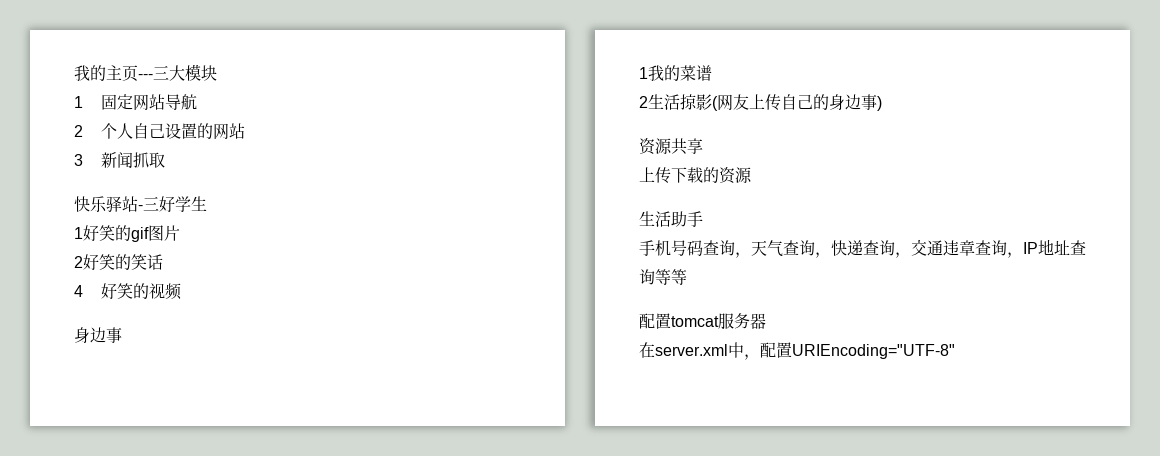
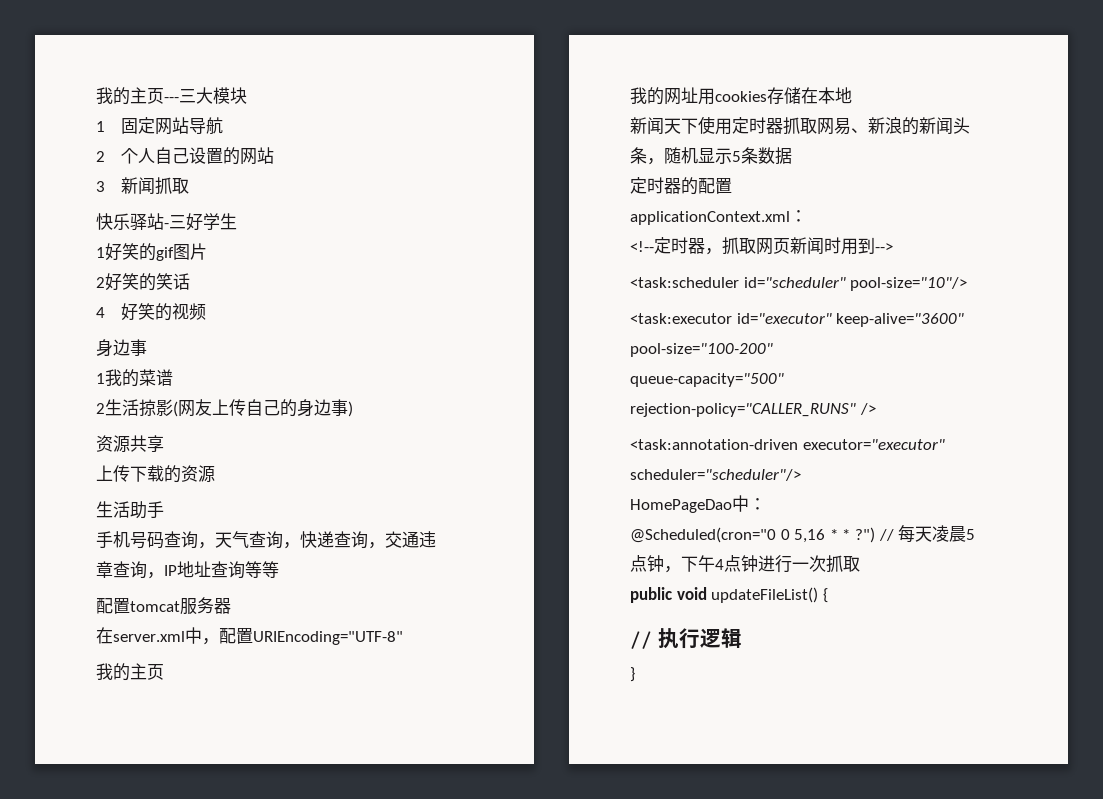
(955, 351) none -> [96,663,164,681] [630,87,852,105] [630,116,970,135] [630,147,792,165] [630,177,732,195] [630,210,807,225] [630,237,893,255] [630,277,968,291] [630,313,965,327] [630,343,773,357] [630,373,784,387] [630,403,876,417] [630,439,945,450] [630,469,801,481] [630,495,766,513] [630,525,976,543] [630,555,860,573] [630,587,828,603] [630,628,742,649] [630,667,635,682] // 我的主页 // 我的网址用cookies存储在本地 // 新闻天下使用定时器抓取网易、新浪的新闻头条，随机显示5条数据 // 定时器的配置 // applicationContext.xml： // <!--定时器，抓取网页新闻时用到--> // <task:scheduler id="scheduler" pool-size="10"/> // <task:executor id="executor" keep-alive="3600" pool-size="100-200" // queue-capacity="500" rejection-policy="CALLER_RUNS" /> // <task:annotation-driven executor="executor" scheduler="scheduler"/> // HomePageDao中： // @Scheduled(cron="0 0 5,16 * * ?") // 每天凌晨5点钟，下午4点钟进行一次抓取 // public void updateFileList() { // // 执行逻辑 // }

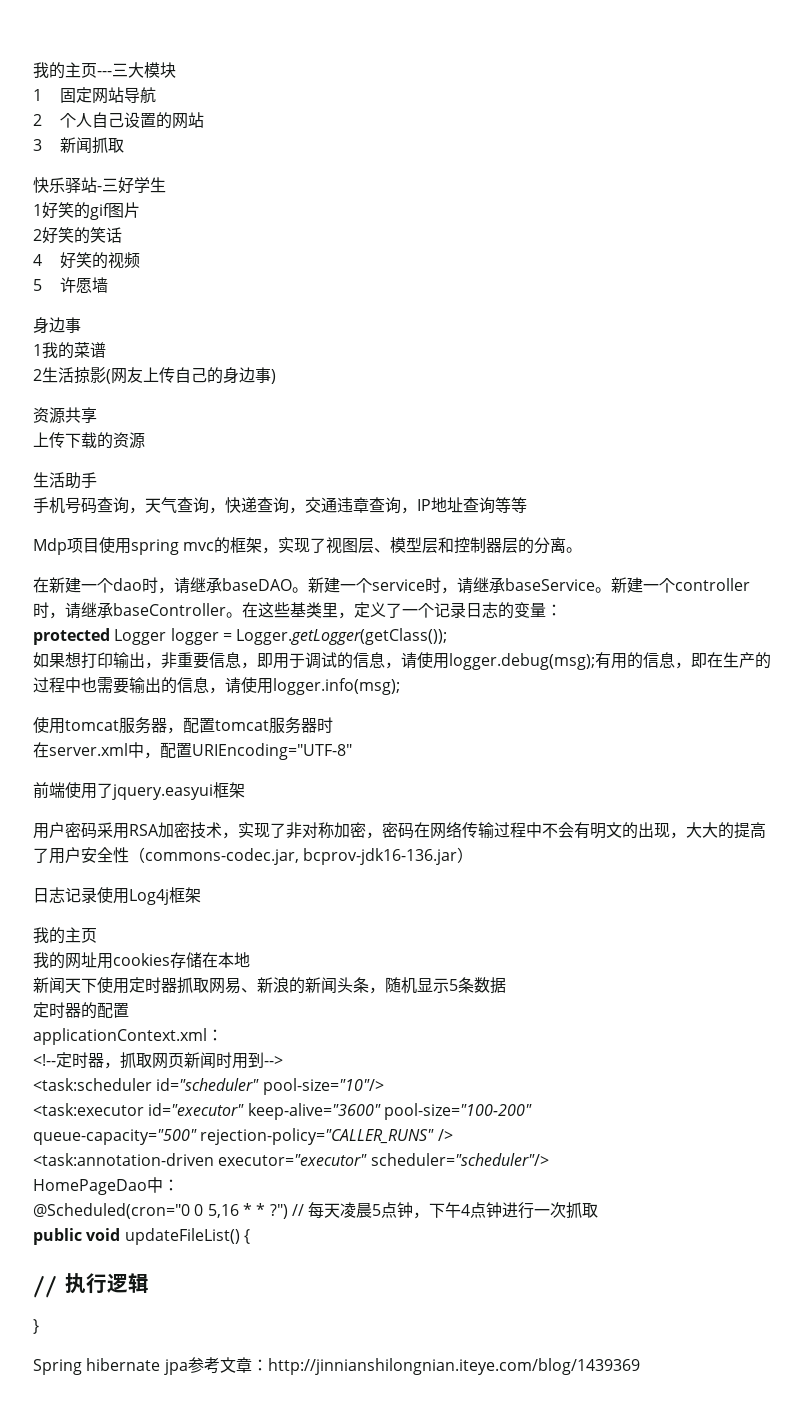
(206, 311) none -> [33,277,108,293] // 5许愿墙
(279, 569) none -> [33,537,583,555] [33,577,750,594] [33,602,562,619] [33,628,448,645] [33,652,771,670] [33,677,400,695] [33,717,183,734] Mdp项目使用spring mvc的框架，实现了视图层、模型层和控制器层的分离。 // 在新建一个dao时，请继承baseDAO。新建一个service时，请继承baseService。新建一个controller时，请继承baseController。在这些基类里，定义了一个记录日志的变量： // protected Logger logger = Logger.getLogger(getClass()); // 如果想打印输出，非重要信息，即用于调试的信息，请使用logger.debug(msg);有用的信息，即在生产的过程中也需要输出的信息，请使用logger.info(msg); // 使用tomcat服务器，
(231, 606) none -> [317,717,333,733] 时
(403, 638) none -> [33,782,245,800] [33,821,766,839] [33,847,474,865] [33,887,201,905] // 前端使用了jquery.easyui框架 // 用户密码采用RSA加密技术，实现了非对称加密，密码在网络传输过程中不会有明文的出现，大大的提高了用户安全性（commons-codec.jar, bcprov-jdk16-136.jar） // 日志记录使用Log4j框架
(635, 674) none -> [33,1357,640,1375] // Spring hibernate jpa参考文章：http://jinnianshilongnian.iteye.com/blog/1439369

